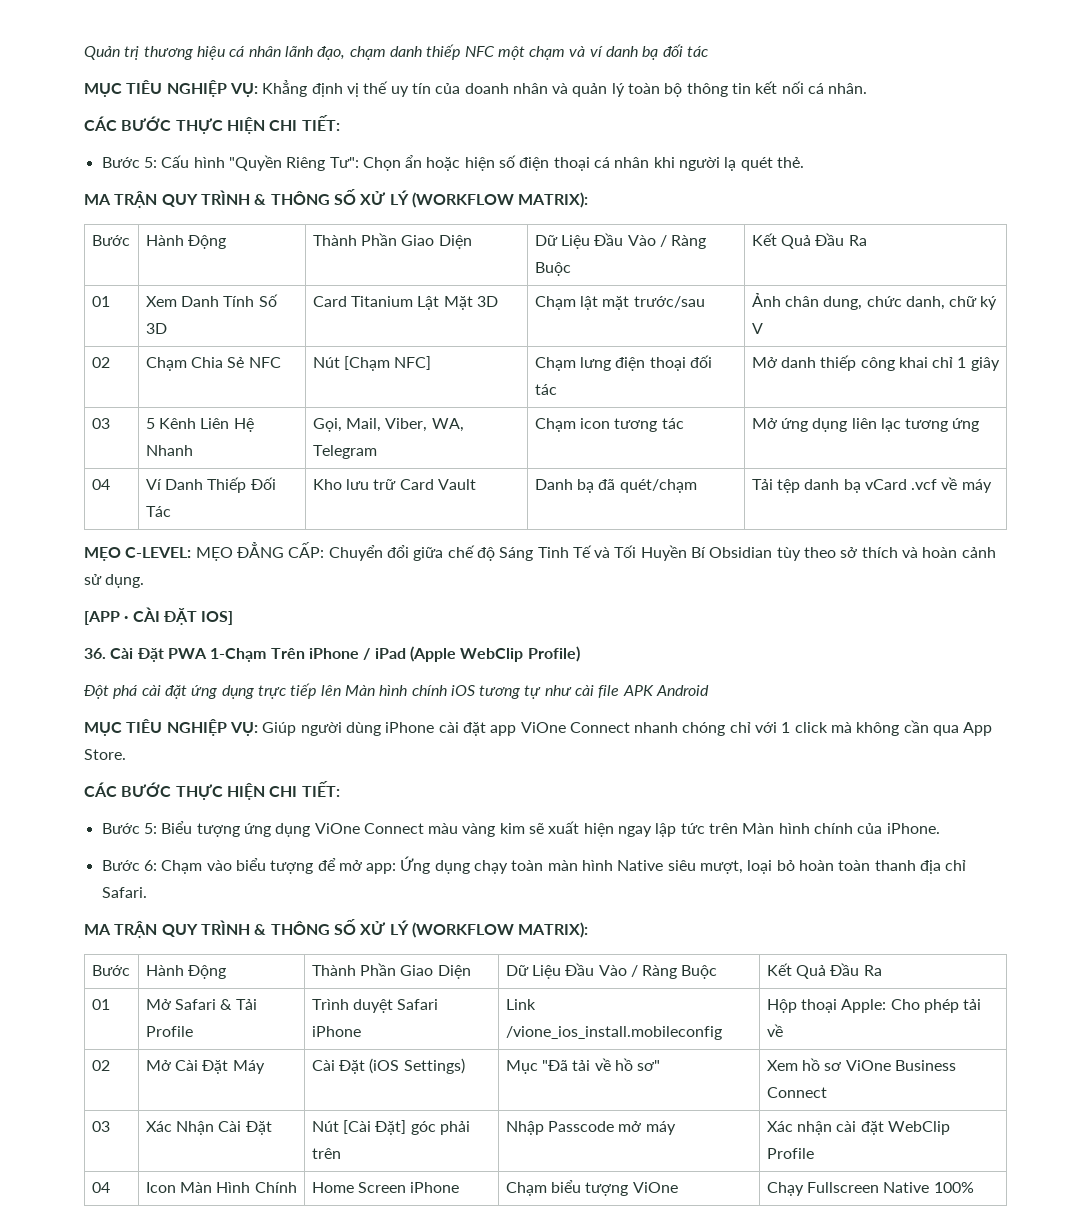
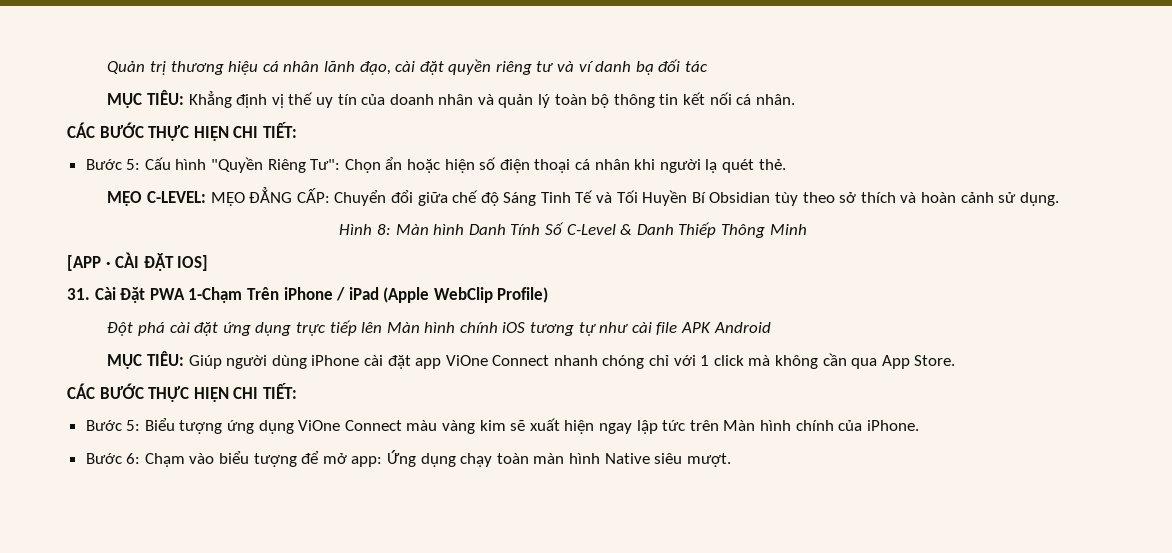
[349,44,566,60] chạm danh thiếp NFC một chạm -> [395,59,554,75] cài đặt quyền riêng tư
[126,80,258,97] TIÊU NGHIỆP VỤ: -> [146,90,184,105] TIÊU:
[84,189,589,208] [91,235,130,246] [145,235,226,249] [312,233,472,249] [534,233,707,249] [534,262,571,276] [751,233,867,249] [91,296,110,307] [145,294,278,307] [145,323,167,334] [312,296,498,310] [534,296,705,310] [751,293,998,310] [751,323,763,334] [91,357,110,368] [145,357,281,371] [312,356,432,371] [534,355,712,371] [534,384,557,395] [751,355,1000,371] [91,418,110,429] [145,418,254,432] [145,445,193,456] [312,418,464,432] [312,445,377,459] [534,418,684,432] [751,418,980,432] [91,479,110,490] [145,477,276,493] [145,506,171,517] [312,479,476,490] [534,479,697,493] [751,477,992,493] // MA TRẬN QUY TRÌNH & THÔNG SỐ XỬ LÝ (WORKFLOW MATRIX): // Bước | Hành Động | Thành Phần Giao Diện | Dữ Liệu Đầu Vào / Ràng Buộc | Kết Quả Đầu Ra // 01 | Xem Danh Tính Số 3D | Card Titanium Lật Mặt 3D | Chạm lật mặt trước/sau | Ảnh chân dung, chức danh, chữ ký V // 02 | Chạm Chia Sẻ NFC | Nút [Chạm NFC] | Chạm lưng điện thoại đối tác | Mở danh thiếp công khai chỉ 1 giây // 03 | 5 Kênh Liên Hệ Nhanh | Gọi, Mail, Viber, WA, Telegram | Chạm icon tương tác | Mở ứng dụng liên lạc tương ứng // 04 | Ví Danh Thiếp Đối Tác | Kho lưu trữ Card Vault | Danh bạ đã quét/chạm | Tải tệp danh bạ vCard .vcf về máy -> (786, 164) none
(145, 581) none -> [339,222,807,238] // Hình 8: Màn hình Danh Tính Số C-Level & Danh Thiếp Thông Minh
[84,648,106,659] 36. -> [67,288,90,300] 31.
[126,719,258,736] TIÊU NGHIỆP VỤ: -> [146,351,184,366] TIÊU:
[700,860,967,874] [101,887,147,898] [84,919,589,938] [91,965,130,976] [145,965,226,979] [311,963,471,979] [505,963,718,979] [766,963,882,979] [91,999,110,1010] [145,999,257,1010] [145,1026,193,1037] [311,999,439,1013] [311,1026,361,1037] [505,999,536,1010] [505,1026,722,1040] [766,999,982,1013] [766,1024,783,1037] [91,1060,110,1071] [145,1060,265,1074] [311,1058,465,1074] [505,1058,661,1074] [766,1058,956,1071] [766,1087,827,1098] [91,1121,110,1132] [145,1121,272,1135] [311,1120,470,1135] [311,1148,341,1159] [505,1121,676,1135] [766,1121,950,1135] [766,1148,814,1159] [91,1182,110,1193] [145,1182,297,1193] [311,1182,460,1193] [505,1180,678,1196] [766,1182,974,1196] mượt, loại bỏ hoàn toàn thanh địa chỉ Safari. // MA TRẬN QUY TRÌNH & THÔNG SỐ XỬ LÝ (WORKFLOW MATRIX): // Bước | Hành Động | Thành Phần Giao Diện | Dữ Liệu Đầu Vào / Ràng Buộc | Kết Quả Đầu Ra // 01 | Mở Safari & Tải Profile | Trình duyệt Safari iPhone | Link /vione_ios_install.mobileconfig | Hộp thoại Apple: Cho phép tải về // 02 | Mở Cài Đặt Máy | Cài Đặt (iOS Settings) | Mục "Đã tải về hồ sơ" | Xem hồ sơ ViOne Business Connect // 03 | Xác Nhận Cài Đặt | Nút [Cài Đặt] góc phải trên | Nhập Passcode mở máy | Xác nhận cài đặt WebClip Profile // 04 | Icon Màn Hình Chính | Home Screen iPhone | Chạm biểu tượng ViOne | Chạy Fullscreen Native 100% -> [686,453,731,467] mượt.

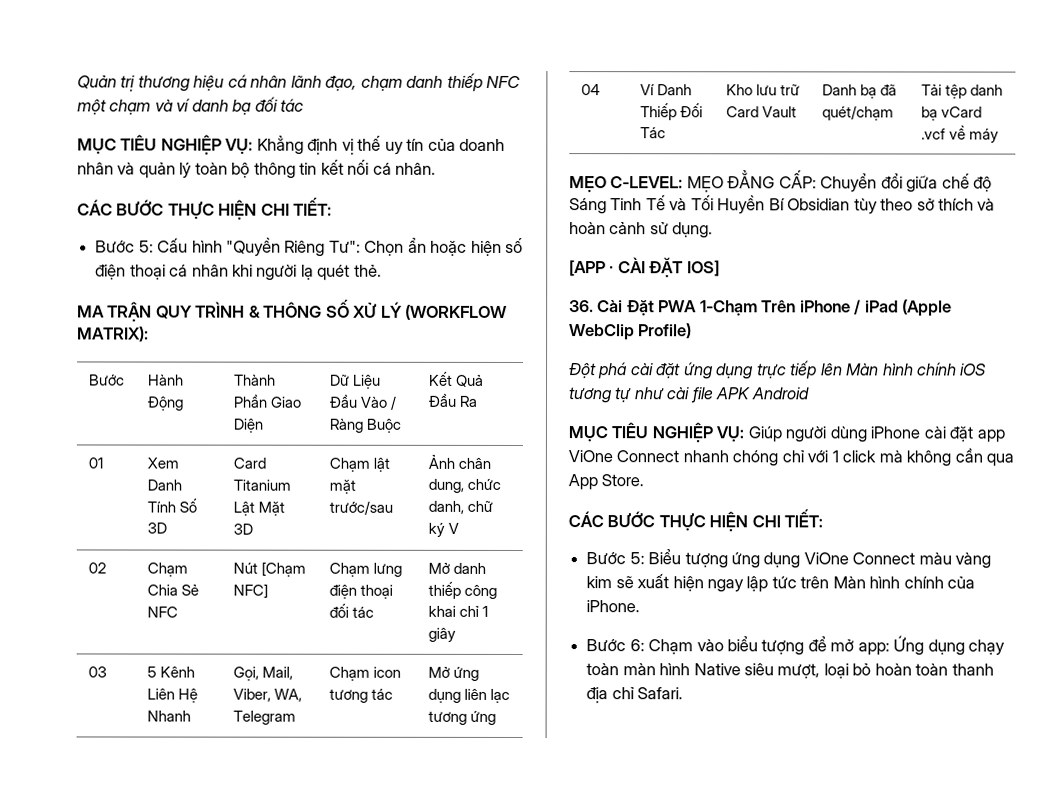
[395,59,554,75] cài đặt quyền riêng tư -> [360,72,521,92] [77,99,152,115] chạm danh thiếp NFC một chạm
[146,90,184,105] TIÊU: -> [120,134,254,155] TIÊU NGHIỆP VỤ:
(786, 164) none -> [77,299,509,322] [77,326,149,342] [88,374,125,386] [147,374,184,386] [146,396,183,411] [233,374,276,386] [232,394,301,408] [232,418,263,433] [329,374,381,389] [328,394,397,410] [328,418,401,433] [428,371,484,387] [427,393,478,407] [87,457,103,469] [146,457,179,469] [146,479,182,491] [146,498,197,513] [146,522,167,534] [232,457,266,469] [232,479,291,491] [232,501,285,516] [232,523,253,535] [328,457,390,472] [328,479,356,494] [328,500,393,515] [427,454,491,469] [427,478,501,493] [427,500,493,514] [427,522,459,538] [87,562,106,574] [146,562,188,577] [146,584,199,596] [146,606,178,618] [232,561,306,577] [232,583,268,599] [328,562,402,577] [328,584,393,599] [328,603,374,618] [427,562,486,574] [427,581,497,599] [427,605,488,617] [427,627,456,643] [87,666,107,678] [146,666,195,678] [146,688,198,703] [146,710,191,722] [232,666,293,681] [232,688,302,702] [232,710,296,725] [328,666,401,681] [328,688,393,703] [427,666,479,681] [427,688,510,703] [427,710,496,725] [580,84,600,96] [639,84,692,96] [639,103,703,121] [639,127,666,139] [725,84,800,96] [725,106,797,118] [821,84,897,99] [821,105,894,121] [920,84,1003,99] [920,106,982,121] [920,125,999,144] // MA TRẬN QUY TRÌNH & THÔNG SỐ XỬ LÝ (WORKFLOW MATRIX): // Bước | Hành Động | Thành Phần Giao Diện | Dữ Liệu Đầu Vào / Ràng Buộc | Kết Quả Đầu Ra // 01 | Xem Danh Tính Số 3D | Card Titanium Lật Mặt 3D | Chạm lật mặt trước/sau | Ảnh chân dung, chức danh, chữ ký V // 02 | Chạm Chia Sẻ NFC | Nút [Chạm NFC] | Chạm lưng điện thoại đối tác | Mở danh thiếp công khai chỉ 1 giây // 03 | 5 Kênh Liên Hệ Nhanh | Gọi, Mail, Viber, WA, Telegram | Chạm icon tương tác | Mở ứng dụng liên lạc tương ứng // 04 | Ví Danh Thiếp Đối Tác | Kho lưu trữ Card Vault | Danh bạ đã quét/chạm | Tải tệp danh bạ vCard .vcf về máy
[339,222,807,238] // Hình 8: Màn hình Danh Tính Số C-Level & Danh Thiếp Thông Minh -> (714, 230) none
[67,288,90,300] 31. -> [569,300,594,313] 36.
[146,351,184,366] TIÊU: -> [611,422,745,443] TIÊU NGHIỆP VỤ:
[686,453,731,467] mượt. -> [777,663,994,679] [586,687,684,704] mượt, loại bỏ hoàn toàn thanh địa chỉ Safari.

